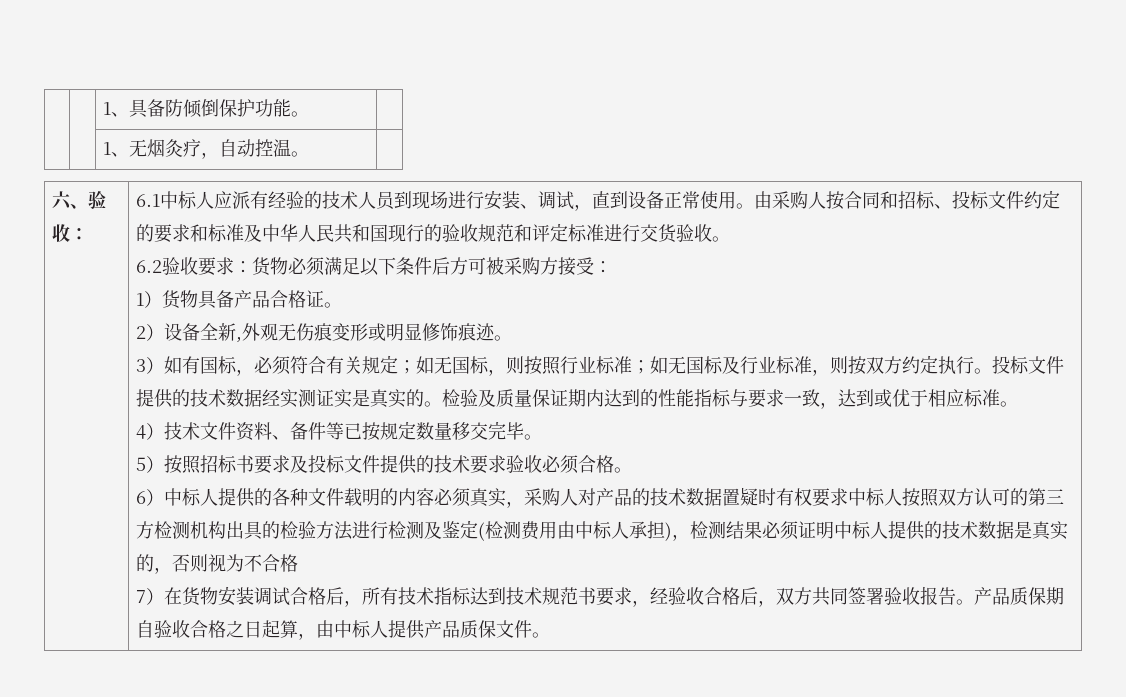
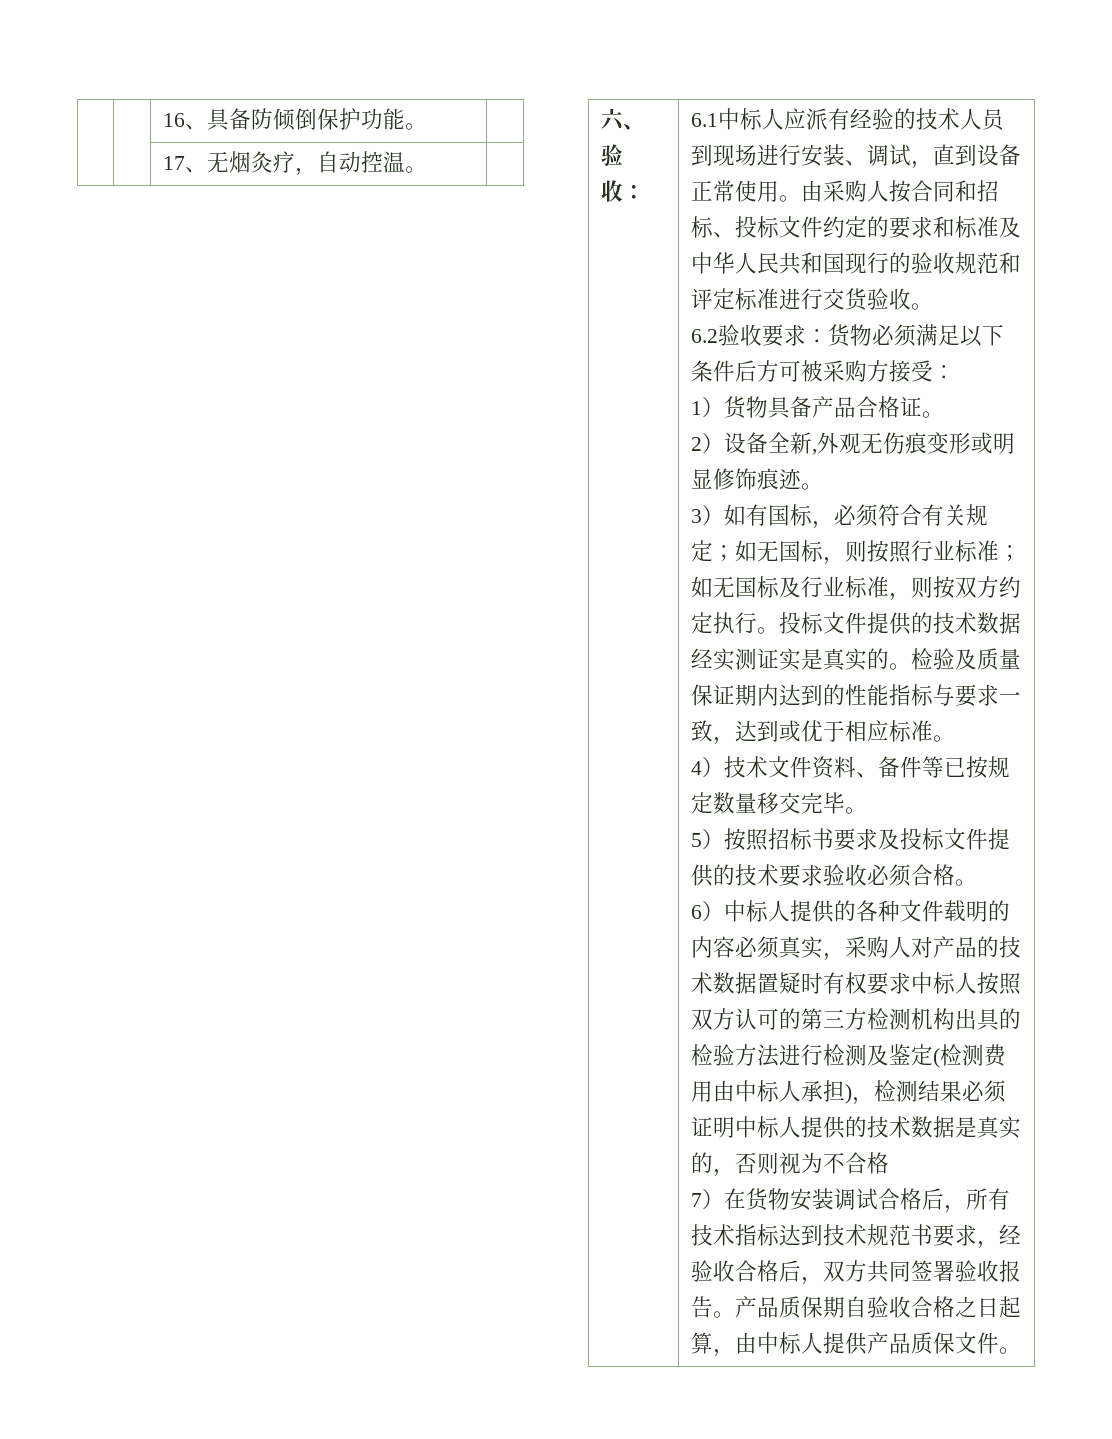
[103,102,112,115] | | 1 -> [163,113,186,127] | | 16
[103,142,112,155] 1 -> [163,156,186,170] 17

